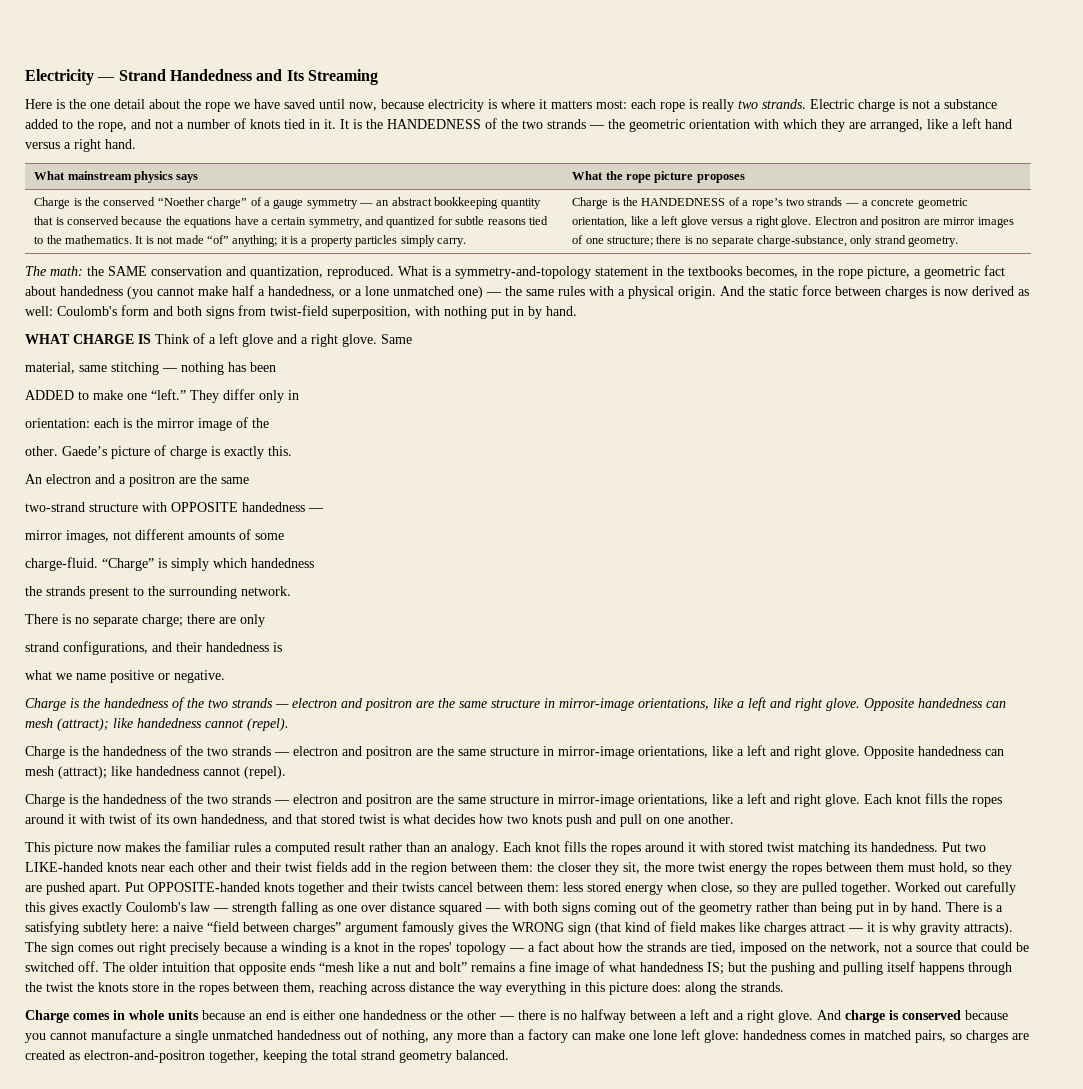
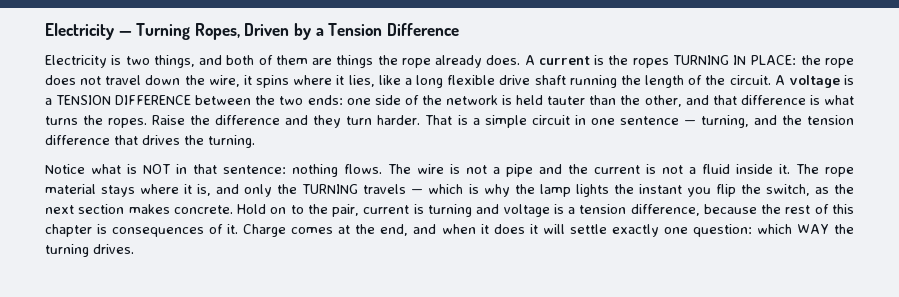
[118,69,378,85] [25,99,997,112] [25,118,1012,132] [25,139,136,152] [34,171,199,183] [572,171,745,183] [34,197,541,209] [34,216,548,228] [34,235,466,247] [572,197,968,209] [572,216,1014,228] [572,235,959,247] [25,265,1005,279] [25,285,1029,299] [25,305,577,319] [25,333,412,347] [25,362,276,375] [25,389,299,403] [25,417,269,431] [25,445,292,459] [25,474,249,487] [25,502,324,512] [25,529,284,543] [25,557,314,571] [25,586,291,599] [25,614,265,627] [25,641,282,655] [25,670,225,683] [25,697,1006,711] [25,718,289,731] [25,745,1004,759] [25,766,286,779] [25,793,1002,807] [25,813,734,827] [25,841,986,855] [25,861,1012,875] [25,881,1016,895] [25,901,1003,915] [25,921,1013,935] [25,941,1029,955] [25,961,1012,975] [25,982,784,995] [25,1009,1008,1023] [25,1029,1029,1043] [25,1050,509,1063] Strand Handedness and Its Streaming // Here is the one detail about the rope we have saved until now, because electricity is where it matters most: each rope is really two strands. Electric charge is not a substance added to the rope, and not a number of knots tied in it. It is the HANDEDNESS of the two strands — the geometric orientation with which they are arranged, like a left hand versus a right hand. // What mainstream physics says | What the rope picture proposes // Charge is the conserved “Noether charge” of a gauge symmetry — an abstract bookkeeping quantity that is conserved because the equations have a certain symmetry, and quantized for subtle reasons tied to the mathematics. It is not made “of” anything; it is a property particles simply carry. | Charge is the HANDEDNESS of a rope’s two strands — a concrete geometric orientation, like a left glove versus a right glove. Electron and positron are mirror images of one structure; there is no separate charge-substance, only strand geometry. // The math: the SAME conservation and quantization, reproduced. What is a symmetry-and-topology statement in the textbooks becomes, in the rope picture, a geometric fact about handedness (you cannot make half a handedness, or a lone unmatched one) — the same rules with a physical origin. And the static force between charges is now derived as well: Coulomb's form and both signs from twist-field superposition, with nothing put in by hand. // WHAT CHARGE IS Think of a left glove and a right glove. Same // material, same stitching — nothing has been // ADDED to make one “left.” They differ only in // orientation: each is the mirror image of the // other. Gaede’s picture of charge is exactly this. // An electron and a positron are the same // two-strand structure with OPPOSITE handedness — // mirror images, not different amounts of some // charge-fluid. “Charge” is simply which handedness // the strands present to the surrounding network. // There is no separate charge; there are only // strand configurations, and their handedness is // what we name positive or negative. // Charge is the handedness of the two strands — electron and positron are the same structure in mirror-image orientations, like a left and right glove. Opposite handedness can mesh (attract); like handedness cannot (repel). // Charge is the handedness of the two strands — electron and positron are the same structure in mirror-image orientations, like a left and right glove. Opposite handedness can mesh (attract); like handedness cannot (repel). // Charge is the handedness of the two strands — electron and positron are the same structure in mirror-image orientations, like a left and right glove. Each knot fills the ropes around it with twist of its own handedness, and that stored twist is what decides how two knots push and pull on one another. // This picture now makes the familiar rules a computed result rather than an analogy. Each knot fills the ropes around it with stored twist matching its handedness. Put two LIKE-handed knots near each other and their twist fields add in the region between them: the closer they sit, the more twist energy the ropes between them must hold, so they are pushed apart. Put OPPOSITE-handed knots together and their twists cancel between them: less stored energy when close, so they are pulled together. Worked out carefully this gives exactly Coulomb's law — strength falling as one over distance squared — with both signs coming out of the geometry rather than being put in by hand. There is a satisfying subtlety here: a naive “field between charges” argument famously gives the WRONG sign (that kind of field makes like charges attract — it is why gravity attracts). The sign comes out right precisely because a winding is a knot in the ropes' topology — a fact about how the strands are tied, imposed on the network, not a source that could be switched off. The older intuition that opposite ends “mesh like a nut and bolt” remains a fine image of what handedness IS; but the pushing and pulling itself happens through the twist the knots store in the ropes between them, reaching across distance the way everything in this picture does: along the strands. // Charge comes in whole units because an end is either one handedness or the other — there is no halfway between a left and a right glove. And charge is conserved because you cannot manufacture a single unmatched handedness out of nothing, any more than a factory can make one lone left glove: handedness comes in matched pairs, so charges are created as electron-and-positron together, keeping the total strand geometry balanced. -> [136,23,459,40] [45,55,854,68] [45,75,854,88] [45,95,854,107] [45,115,854,128] [45,135,255,148] [45,164,854,177] [45,184,854,197] [45,204,854,217] [45,224,854,237] [45,244,134,257] Turning Ropes, Driven by a Tension Difference // Electricity is two things, and both of them are things the rope already does. A current is the ropes TURNING IN PLACE: the rope does not travel down the wire, it spins where it lies, like a long flexible drive shaft running the length of the circuit. A voltage is a TENSION DIFFERENCE between the two ends: one side of the network is held tauter than the other, and that difference is what turns the ropes. Raise the difference and they turn harder. That is a simple circuit in one sentence — turning, and the tension difference that drives the turning. // Notice what is NOT in that sentence: nothing flows. The wire is not a pipe and the current is not a fluid inside it. The rope material stays where it is, and only the TURNING travels — which is why the lamp lights the instant you flip the switch, as the next section makes concrete. Hold on to the pair, current is turning and voltage is a tension difference, because the rest of this chapter is consequences of it. Charge comes at the end, and when it does it will settle exactly one question: which WAY the turning drives.

